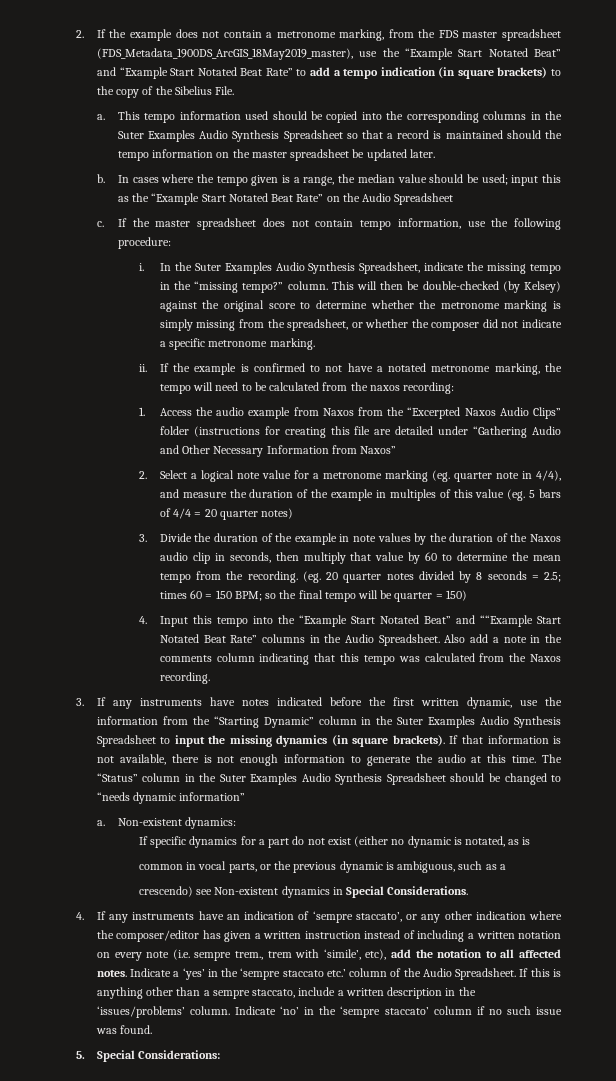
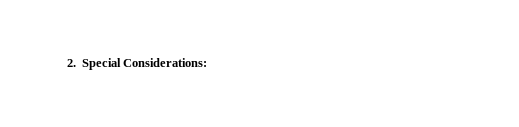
[75,29,562,41] [96,48,561,60] [96,67,561,79] [96,86,235,98] [96,111,562,123] [117,130,562,142] [117,149,435,161] [96,174,562,186] [117,193,454,205] [96,218,562,230] [117,237,171,249] [138,262,561,274] [159,281,562,293] [159,300,561,312] [159,319,563,331] [159,338,315,350] [138,363,563,375] [159,382,455,394] [138,407,561,419] [159,426,561,438] [159,445,397,457] [138,470,561,482] [159,489,562,501] [159,508,294,520] [138,533,562,545] [159,552,561,564] [159,571,561,583] [159,590,467,602] [138,615,562,627] [159,634,562,646] [159,653,561,665] [159,672,210,684] [75,697,563,709] [96,716,561,728] [96,735,562,747] [96,754,563,766] [96,773,562,785] [96,792,246,804] [96,817,237,829] [138,836,531,848] [138,861,506,873] [138,886,469,898] [75,911,563,923] [96,930,562,942] [96,949,562,961] [96,968,561,980] [96,987,476,999] [96,1006,562,1018] [95,1025,153,1034] [75,1051,85,1059] 2. If the example does not contain a metronome marking, from the FDS master spreadsheet (FDS_Metadata_1900DS_ArcGIS_18May2019_master), use the “Example Start Notated Beat” and “Example Start Notated Beat Rate” to add a tempo indication (in square brackets) to the copy of the Sibelius File. // a. This tempo information used should be copied into the corresponding columns in the Suter Examples Audio Synthesis Spreadsheet so that a record is maintained should the tempo information on the master spreadsheet be updated later. // b. In cases where the tempo given is a range, the median value should be used; input this as the “Example Start Notated Beat Rate” on the Audio Spreadsheet // c. If the master spreadsheet does not contain tempo information, use the following procedure: // i. In the Suter Examples Audio Synthesis Spreadsheet, indicate the missing tempo in the “missing tempo?” column. This will then be double-checked (by Kelsey) against the original score to determine whether the metronome marking is simply missing from the spreadsheet, or whether the composer did not indicate a specific metronome marking. // ii. If the example is confirmed to not have a notated metronome marking, the tempo will need to be calculated from the naxos recording: // 1. Access the audio example from Naxos from the “Excerpted Naxos Audio Clips” folder (instructions for creating this file are detailed under “Gathering Audio and Other Necessary Information from Naxos” // 2. Select a logical note value for a metronome marking (eg. quarter note in 4/4), and measure the duration of the example in multiples of this value (eg. 5 bars of 4/4 = 20 quarter notes) // 3. Divide the duration of the example in note values by the duration of the Naxos audio clip in seconds, then multiply that value by 60 to determine the mean tempo from the recording. (eg. 20 quarter notes divided by 8 seconds = 2.5; times 60 = 150 BPM; so the final tempo will be quarter = 150) // 4. Input this tempo into the “Example Start Notated Beat” and ““Example Start Notated Beat Rate” columns in the Audio Spreadsheet. Also add a note in the comments column indicating that this tempo was calculated from the Naxos recording. // 3. If any instruments have notes indicated before the first written dynamic, use the information from the “Starting Dynamic” column in the Suter Examples Audio Synthesis Spreadsheet to input the missing dynamics (in square brackets). If that information is not available, there is not enough information to generate the audio at this time. The “Status” column in the Suter Examples Audio Synthesis Spreadsheet should be changed to “needs dynamic information” // a. Non-existent dynamics: // If specific dynamics for a part do not exist (either no dynamic is notated, as is // common in vocal parts, or the previous dynamic is ambiguous, such as a // crescendo) see Non-existent dynamics in Special Considerations. // 4. If any instruments have an indication of ‘sempre staccato’, or any other indication where the composer/editor has given a written instruction instead of including a written notation on every note (i.e. sempre trem., trem with ‘simile’, etc), add the notation to all affected notes. Indicate a ‘yes’ in the ‘sempre staccato etc.’ column of the Audio Spreadsheet. If this is anything other than a sempre staccato, include a written description in the ‘issues/problems’ column. Indicate ‘no’ in the ‘sempre staccato’ column if no such issue was found. // 5. -> [66,59,76,67] 2.

